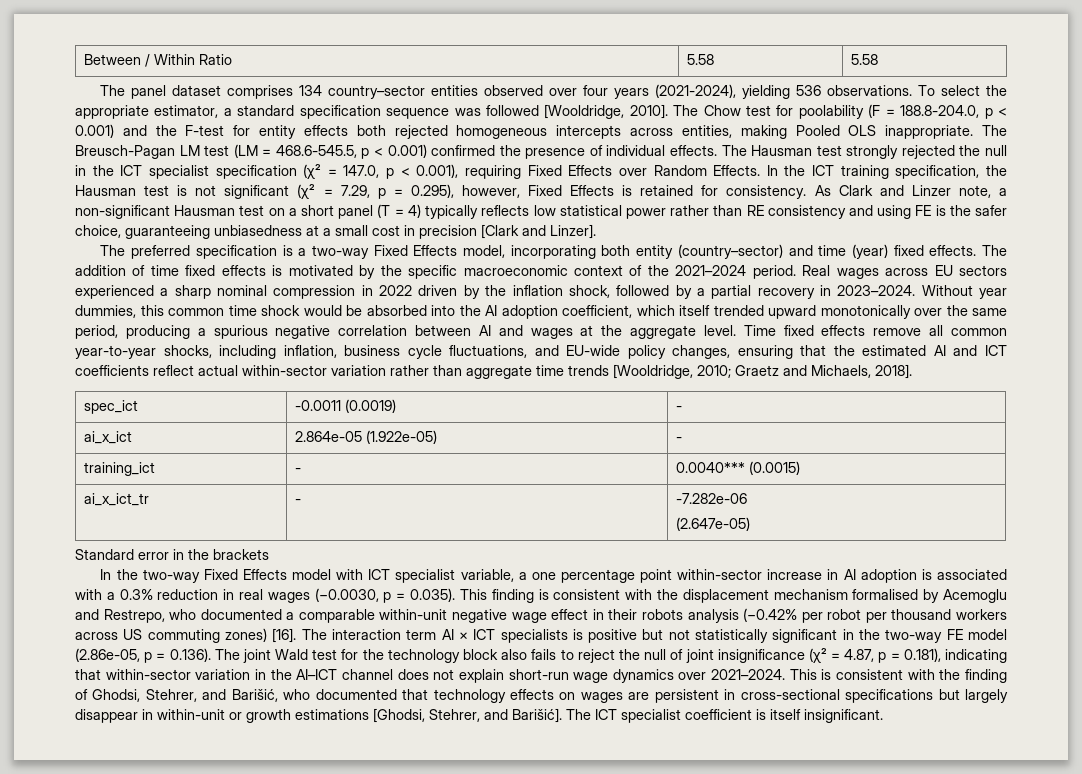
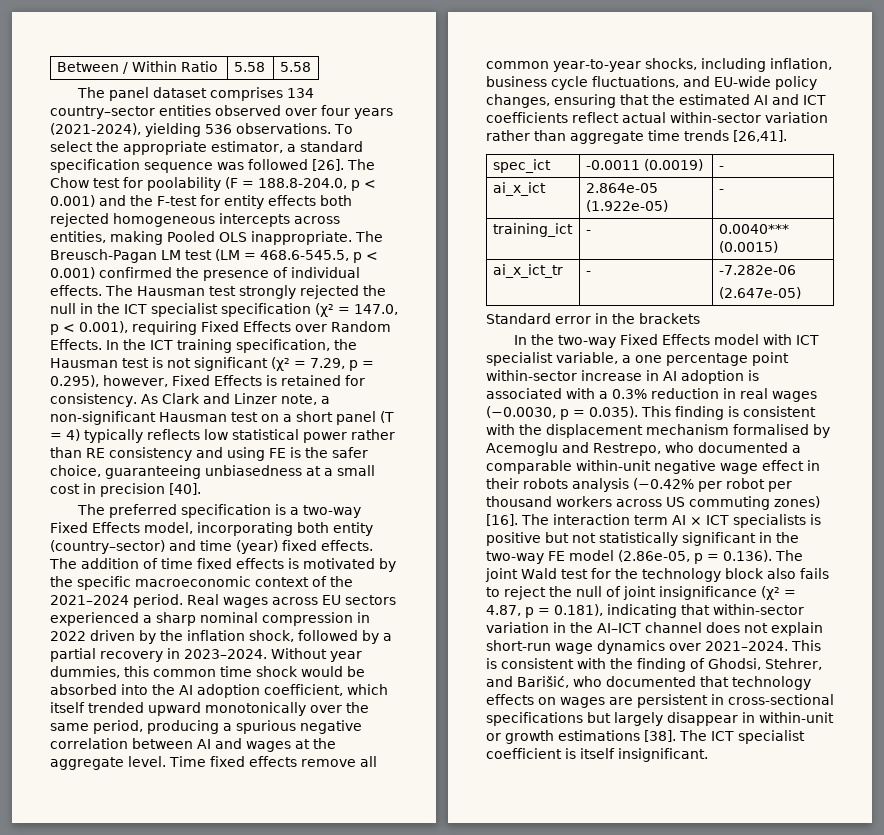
[544,104,668,119] [Wooldridge, 2010]. -> [312,159,344,171] [26].
[481,224,596,239] [Clark and Linzer]. -> [169,483,201,495] [40].
[613,364,912,379] [Wooldridge, 2010; Graetz and Michaels, 2018]. -> [733,130,787,142] [26,41].
[373,708,562,723] [Ghodsi, Stehrer, and Barišić]. -> [644,730,676,742] [38].

